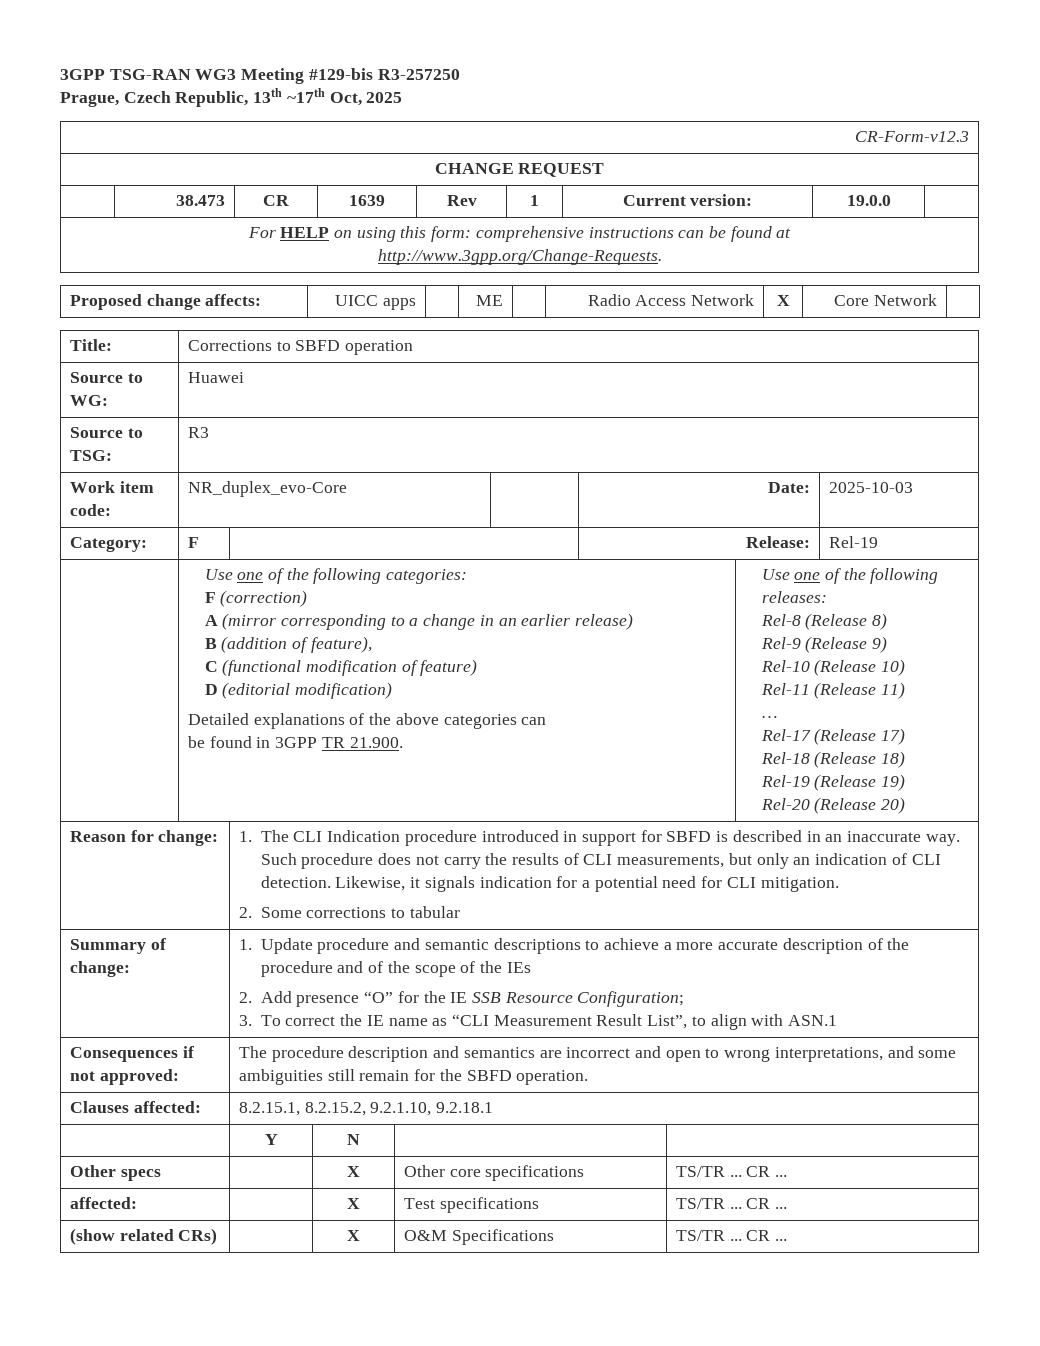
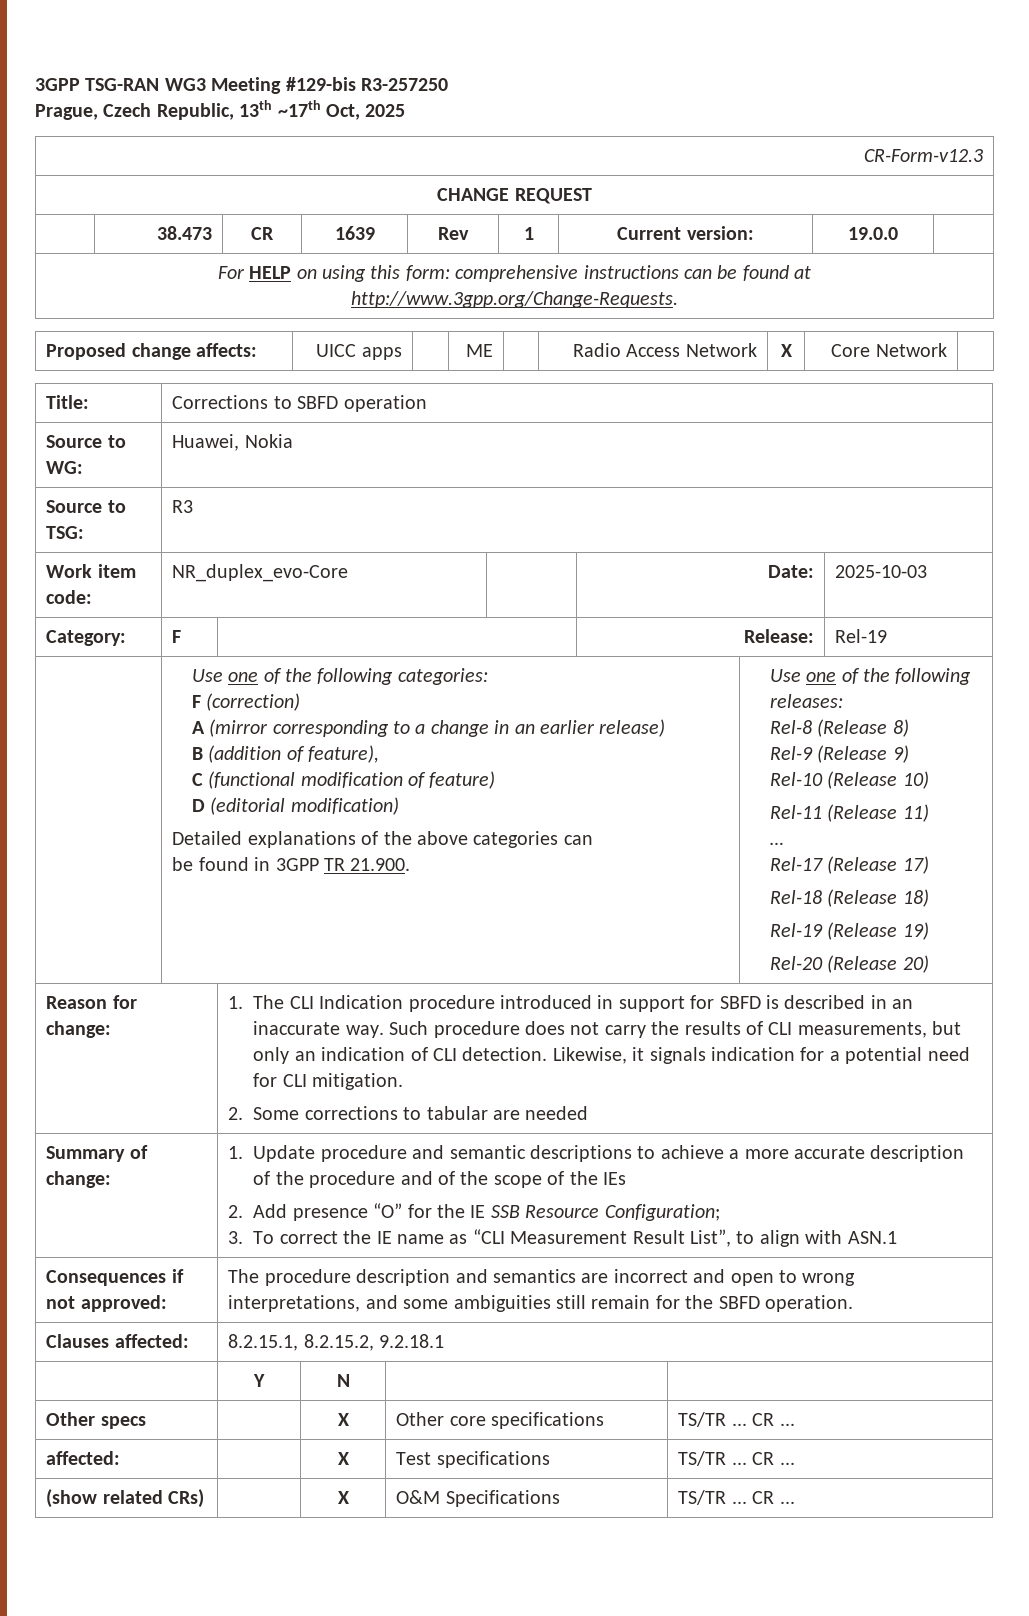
[187,372,244,383] Huawei -> [172,434,293,451] Huawei, Nokia
(460, 912) none -> [492,1106,589,1120] are needed
[370,1102,432,1116] 9.2.1.10, -> (374, 1342) none

